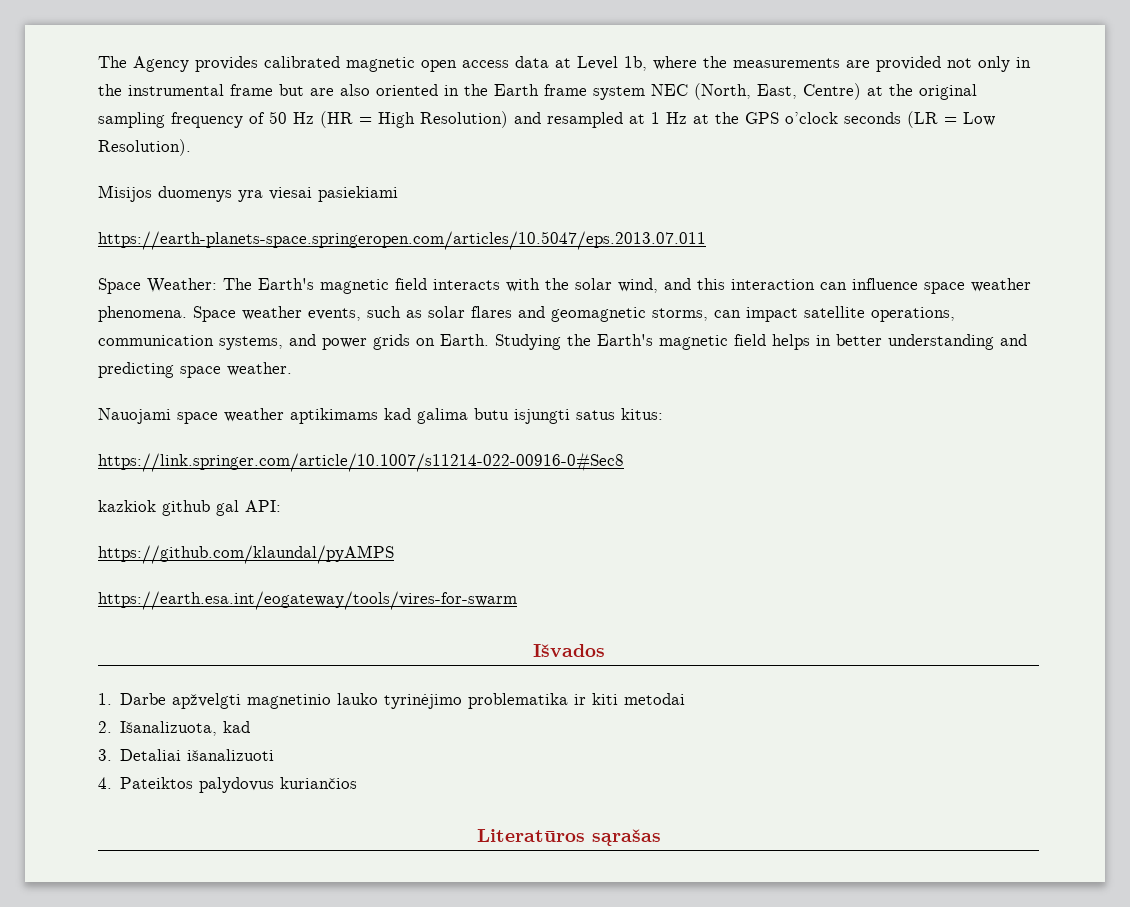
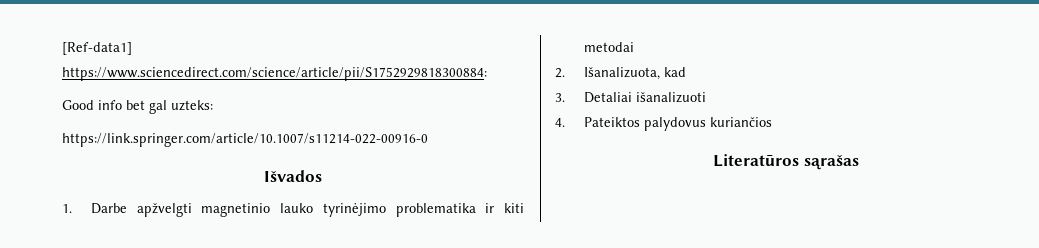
[98,56,1031,72] [98,83,977,100] [98,111,995,128] [98,139,191,156] [98,185,398,202] [98,231,706,250] [98,278,1031,294] [98,306,955,322] [98,334,1027,350] [98,362,292,378] [98,408,663,424] [98,452,624,472] [98,500,281,516] [98,545,394,564] [98,591,517,610] The Agency provides calibrated magnetic open access data at Level 1b, where the measurements are provided not only in the instrumental frame but are also oriented in the Earth frame system NEC (North, East, Centre) at the original sampling frequency of 50 Hz (HR = High Resolution) and resampled at 1 Hz at the GPS o’clock seconds (LR = Low Resolution). // Misijos duomenys yra viesai pasiekiami // https://earth-planets-space.springeropen.com/articles/10.5047/eps.2013.07.011 // Space Weather: The Earth's magnetic field interacts with the solar wind, and this interaction can influence space weather phenomena. Space weather events, such as solar flares and geomagnetic storms, can impact satellite operations, communication systems, and power grids on Earth. Studying the Earth's magnetic field helps in better understanding and predicting space weather. // Nauojami space weather aptikimams kad galima butu isjungti satus kitus: // https://link.springer.com/article/10.1007/s11214-022-00916-0#Sec8 // kazkiok github gal API: // https://github.com/klaundal/pyAMPS // https://earth.esa.int/eogateway/tools/vires-for-swarm -> [62,42,132,55] [62,67,487,81] [62,100,213,114] [62,133,428,147] [Ref-data1] https://www.sciencedirect.com/science/article/pii/S1752929818300884: // Good info bet gal uzteks: // https://link.springer.com/article/10.1007/s11214-022-00916-0

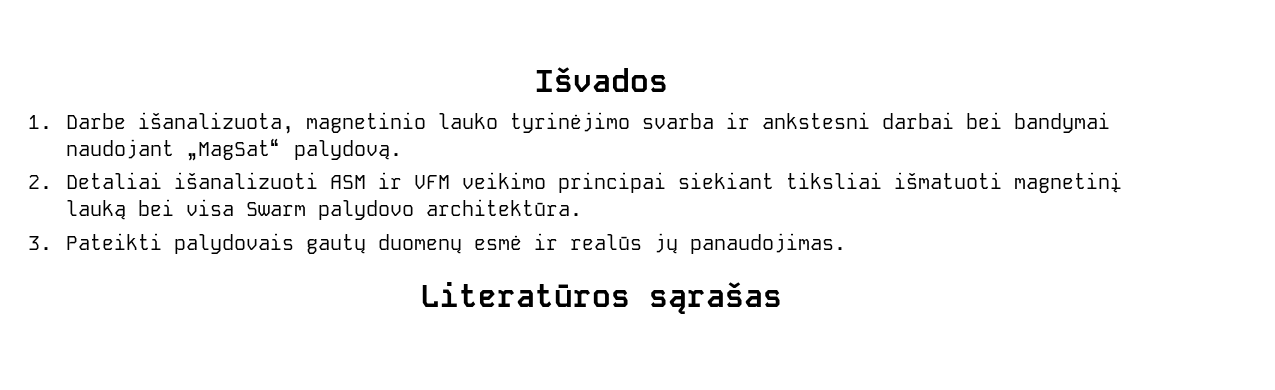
[62,42,132,55] [62,67,487,81] [62,100,213,114] [62,133,428,147] [Ref-data1] https://www.sciencedirect.com/science/article/pii/S1752929818300884: // Good info bet gal uzteks: // https://link.springer.com/article/10.1007/s11214-022-00916-0 // -> (534, 79) none
[136,203,192,217] apžvelgti -> [138,112,295,134] išanalizuota,
[395,203,524,217] [583,42,634,52] [555,67,686,80] [555,92,706,103] [555,117,772,131] problematika ir kiti metodai // 2. Išanalizuota, kad // 3. Detaliai išanalizuoti // 4. Pateiktos palydovus kuriančios -> [642,112,1111,133] [66,138,403,161] [28,172,1123,193] [66,199,583,220] [28,233,847,254] svarba ir ankstesni darbai bei bandymai naudojant „MagSat“ palydovą. // 2. Detaliai išanalizuoti ASM ir VFM veikimo principai siekiant tiksliai išmatuoti magnetinį lauką bei visa Swarm palydovo architektūra. // 3. Pateikti palydovais gautų duomenų esmė ir realūs jų panaudojimas.

